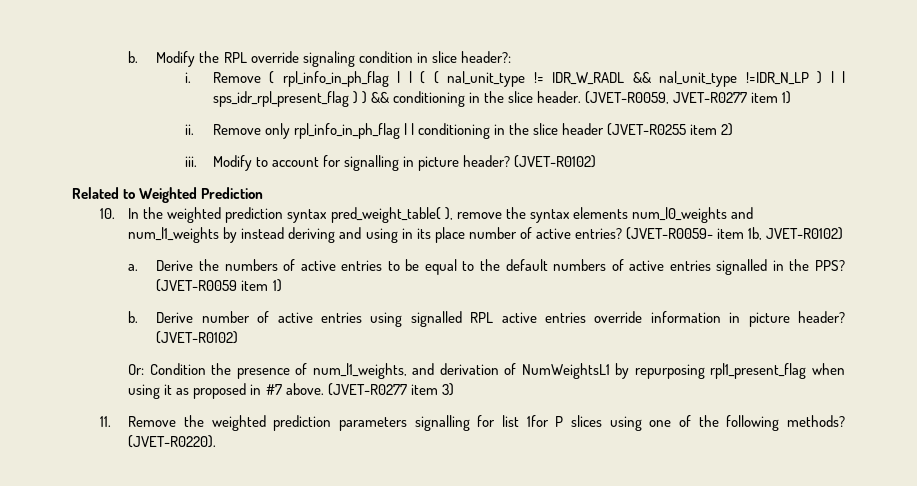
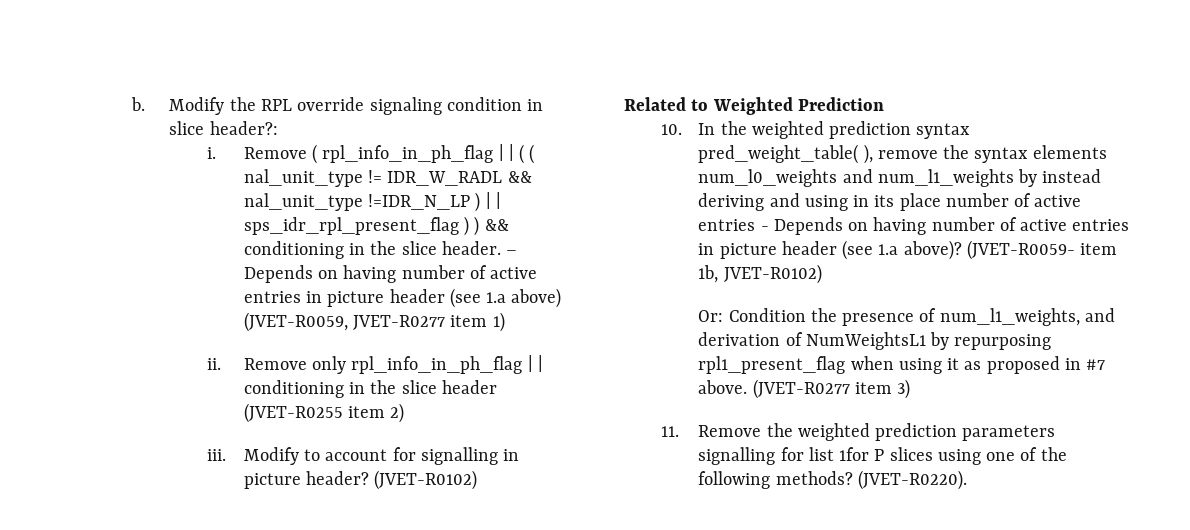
(582, 97) none -> [506,250,518,255] [243,265,538,283] [243,288,562,308] – Depends on having number of active entries in picture header (see 1.a above)
[574,227,844,240] [128,259,845,275] [156,279,282,292] [128,311,846,327] [156,331,239,344] entries? (JVET-R0059- item 1b, JVET-R0102) // a. Derive the numbers of active entries to be equal to the default numbers of active entries signalled in the PPS? (JVET-R0059 item 1) // b. Derive number of active entries using signalled RPL active entries override information in picture header? (JVET-R0102) -> [698,217,1130,235] [698,240,1118,260] [698,264,822,284] entries - Depends on having number of active entries in picture header (see 1.a above)? (JVET-R0059- item 1b, JVET-R0102)

